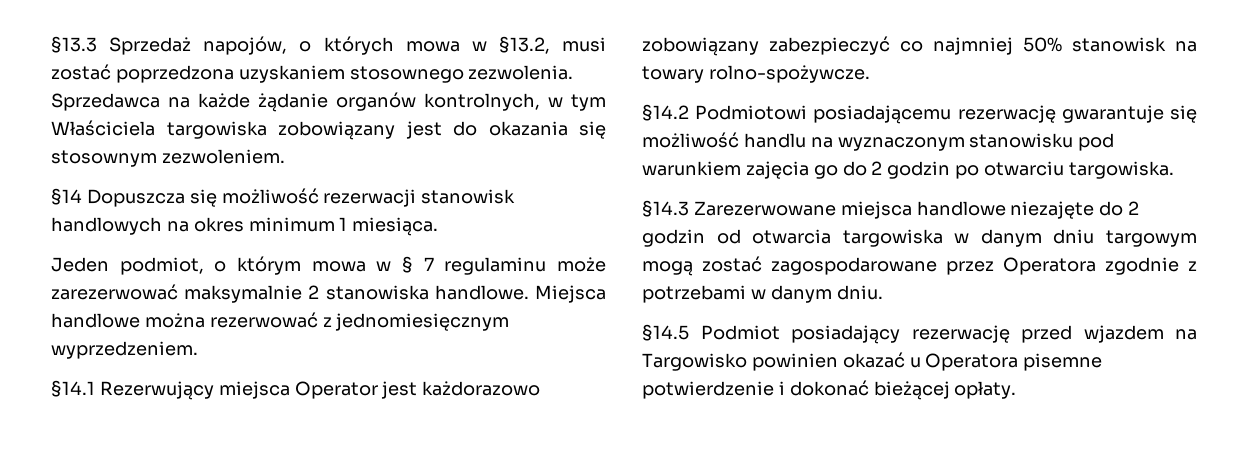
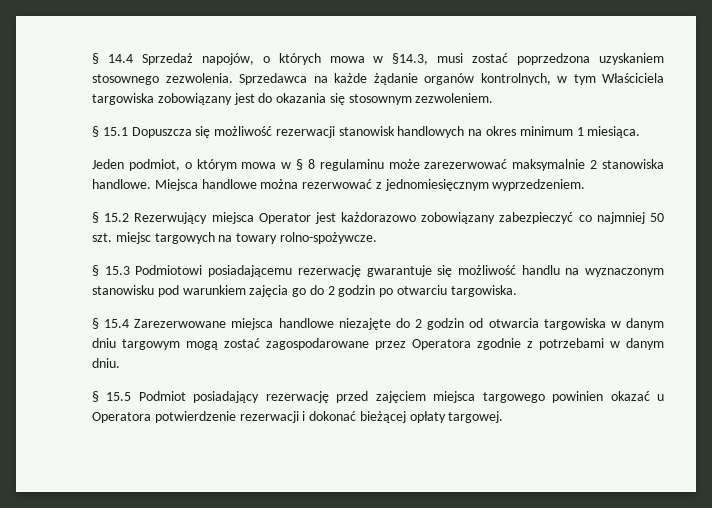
[51,36,97,53] §13.3 -> [92,53,133,64] § 14.4
[498,36,550,54] §13.2, -> [392,53,429,65] §14.3,
[51,188,82,205] §14 -> [92,126,128,137] § 15.1
[423,257,434,271] 7 -> [307,159,315,169] 8
[51,380,95,397] §14.1 -> [92,212,130,223] § 15.2
[1023,37,1166,52] 50% stanowisk -> [650,213,664,222] [92,232,215,244] 50 szt. miejsc targowych
[642,104,689,121] §14.2 -> [92,265,130,276] § 15.3
[642,200,689,217] §14.3 -> [92,318,130,329] § 15.4
[642,324,689,341] §14.5 -> [92,391,132,402] § 15.5
[1083,325,1197,343] [642,353,747,371] wjazdem na Targowisko -> [375,391,545,403] zajęciem miejsca targowego
[1023,353,1103,371] [642,381,774,399] pisemne potwierdzenie -> [154,411,299,423] potwierdzenie rezerwacji
[954,381,1017,399] opłaty. -> [409,411,504,423] opłaty targowej.

